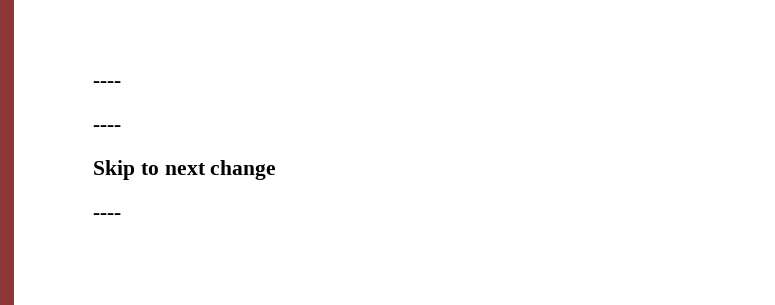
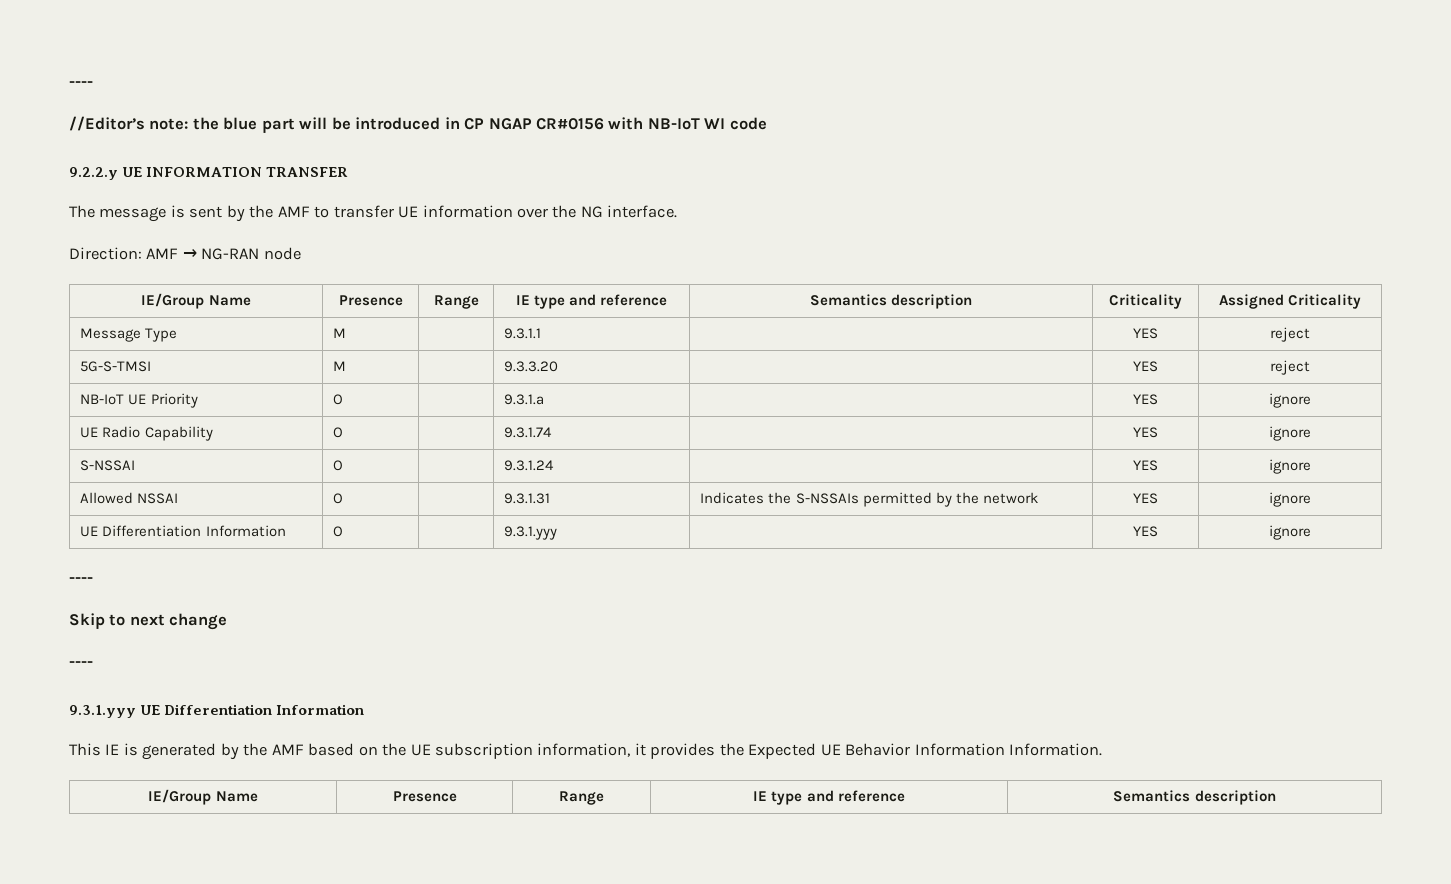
[93,81,121,87] ---- -> [69,81,93,87] [69,116,767,133] [69,167,349,180] [69,205,678,222] [69,247,301,260] [141,293,251,309] [338,295,403,306] [433,295,479,309] [515,294,668,309] [809,294,973,309] [1109,294,1182,309] [1218,294,1362,309] [80,328,178,342] [333,328,347,338] [504,328,542,339] [1133,328,1158,339] [1270,327,1310,342] [80,361,152,372] [333,361,347,371] [504,361,559,372] [1133,361,1158,372] [1270,360,1310,375] [80,393,198,408] [333,394,344,405] [504,394,545,405] [1133,394,1158,405] [1269,393,1311,408] [80,426,213,441] [333,427,344,438] [504,427,553,438] [1133,427,1158,438] [1269,426,1311,441] [80,460,136,471] [333,460,344,471] [504,460,555,471] [1133,460,1158,471] [1269,459,1311,474] [80,492,179,504] [333,493,344,504] [504,493,551,504] [700,492,1038,507] [1133,493,1158,504] [1269,492,1311,507] [80,525,286,537] [333,526,344,537] [504,526,558,540] [1133,526,1158,537] [1269,525,1311,540] ---- // //Editor’s note: the blue part will be introduced in CP NGAP CR#0156 with NB-IoT WI code // 9.2.2.y UE INFORMATION TRANSFER // The message is sent by the AMF to transfer UE information over the NG interface. // Direction: AMF → NG-RAN node // IE/Group Name | Presence | Range | IE type and reference | Semantics description | Criticality | Assigned Criticality // Message Type | M | | 9.3.1.1 | | YES | reject // 5G-S-TMSI | M | | 9.3.3.20 | | YES | reject // NB-IoT UE Priority | O | | 9.3.1.a | | YES | ignore // UE Radio Capability | O | | 9.3.1.74 | | YES | ignore // S-NSSAI | O | | 9.3.1.24 | | YES | ignore // Allowed NSSAI | O | | 9.3.1.31 | Indicates the S-NSSAIs permitted by the network | YES | ignore // UE Differentiation Information | O | | 9.3.1.yyy | | YES | ignore
(121, 216) none -> [69,704,365,718] [69,743,1103,760] [148,789,258,805] [392,791,457,802] [559,791,604,805] [753,790,905,805] [1113,790,1276,805] // 9.3.1.yyy UE Differentiation Information // This IE is generated by the AMF based on the UE subscription information, it provides the Expected UE Behavior Information Information. // IE/Group Name | Presence | Range | IE type and reference | Semantics description

